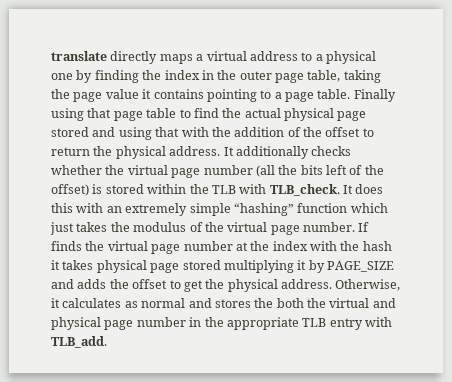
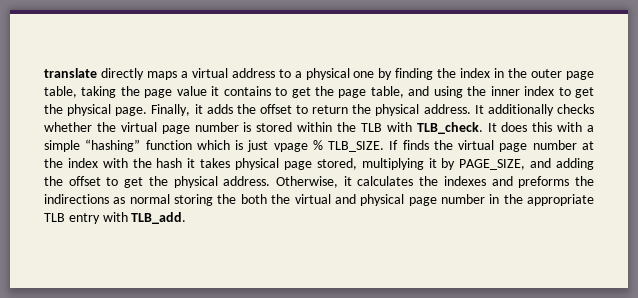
[206,89,396,102] [51,108,367,121] [51,127,301,140] pointing to a page table. Finally using that page table to find the actual physical page stored and using that with the addition of -> [275,86,595,98] [44,104,233,116] to get the page table, and using the inner index to get the physical page. Finally, it adds
[255,165,384,177] [51,184,89,196] (all the bits left of the offset) -> (239, 127) none
[106,203,188,216] an extremely -> [587,125,594,132] a
[50,222,355,235] just takes the modulus of the virtual page number. -> [235,140,385,152] is just vpage % TLB_SIZE.
[182,260,221,270] stored -> [316,158,357,170] stored,
[327,261,394,272] [51,279,107,289] PAGE_SIZE and adds -> [459,158,594,170] PAGE_SIZE, and adding
[124,298,251,308] as normal and stores -> [419,176,594,188] [44,194,214,206] the indexes and preforms the indirections as normal storing

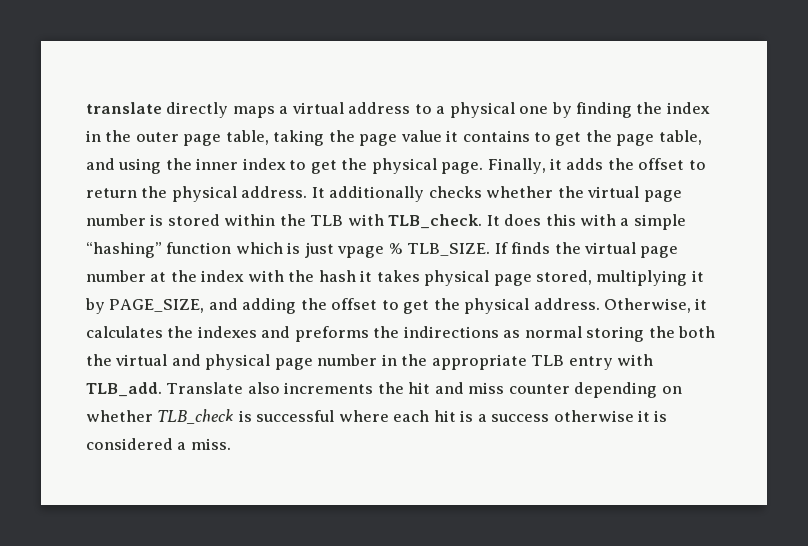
(187, 218) none -> [166,382,682,398] [86,409,668,424] [86,438,231,450] Translate also increments the hit and miss counter depending on whether TLB_check is successful where each hit is a success otherwise it is considered a miss.

